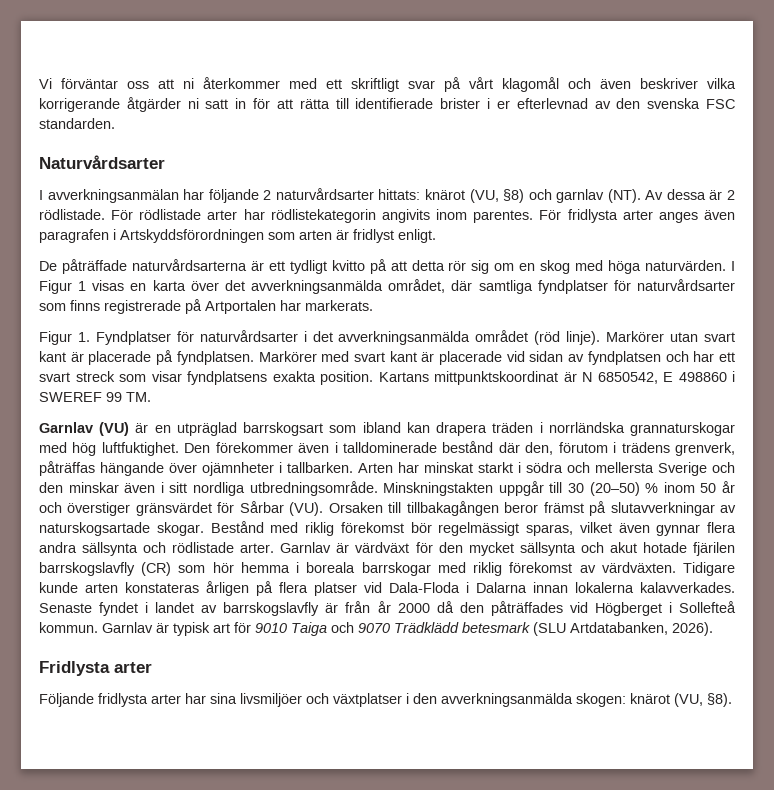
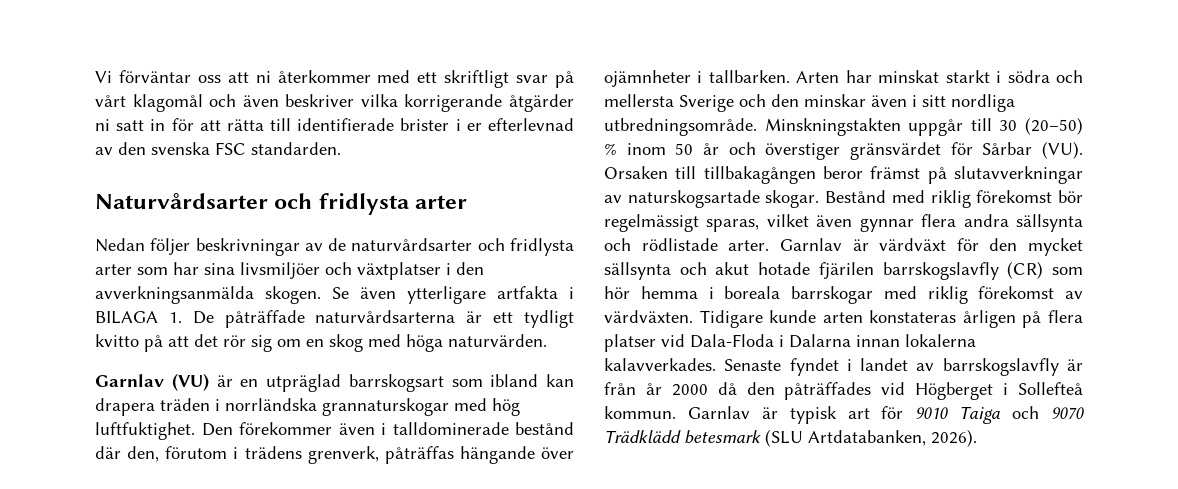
[39,188,735,203] [39,209,736,223] [39,229,436,243] // I avverkningsanmälan har följande 2 naturvårdsarter hittats: knärot (VU, §8) och garnlav (NT). Av dessa är 2 rödlistade. För rödlistade arter har rödlistekategorin angivits inom parentes. För fridlysta arter anges även paragrafen i Artskyddsförordningen som arten är fridlyst enligt. // -> [274,193,468,215] [95,238,574,256] [95,262,484,280] [95,286,574,304] [95,311,182,324] och fridlysta arter // Nedan följer beskrivningar av de naturvårdsarter och fridlysta arter som har sina livsmiljöer och växtplatser i den avverkningsanmälda skogen. Se även ytterligare artfakta i BILAGA 1.
[411,260,445,271] detta -> [194,334,218,347] det
[731,261,736,271] [39,279,735,294] [39,299,373,314] [39,330,735,345] [39,350,736,365] [39,371,735,385] [39,392,151,402] I Figur 1 visas en karta över det avverkningsanmälda området, där samtliga fyndplatser för naturvårdsarter som finns registrerade på Artportalen har markerats. // Figur 1. Fyndplatser för naturvårdsarter i det avverkningsanmälda området (röd linje). Markörer utan svart kant är placerade på fyndplatsen. Markörer med svart kant är placerade vid sidan av fyndplatsen och har ett svart streck som visar fyndplatsens exakta position. Kartans mittpunktskoordinat är N 6850542, E 498860 i SWEREF 99 TM. -> (547, 340) none
[39,661,152,676] [39,693,732,707] // Fridlysta arter // Följande fridlysta arter har sina livsmiljöer och växtplatser i den avverkningsanmälda skogen: knärot (VU, §8). -> (977, 438) none

